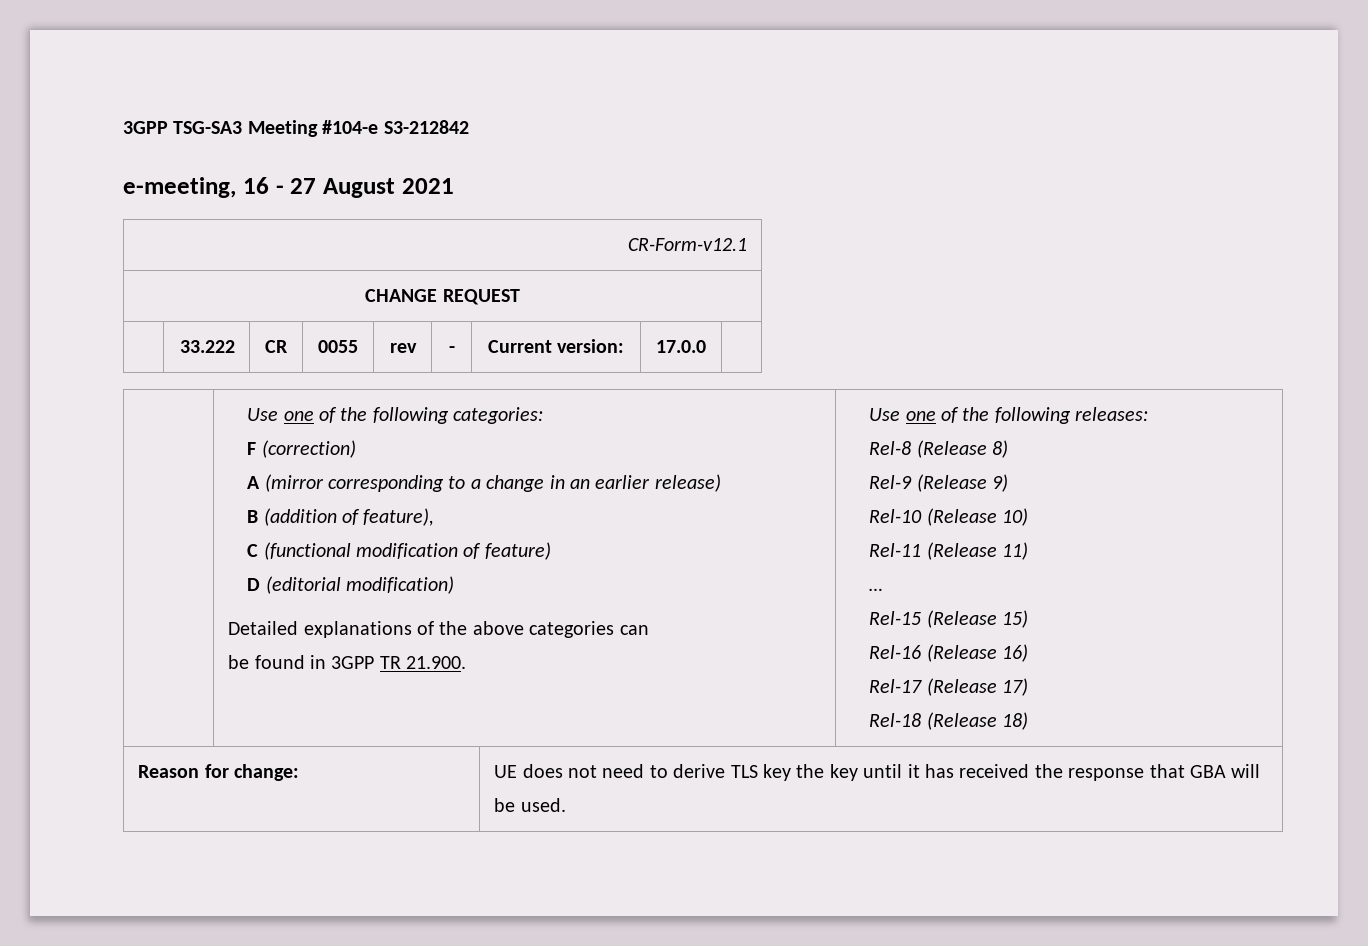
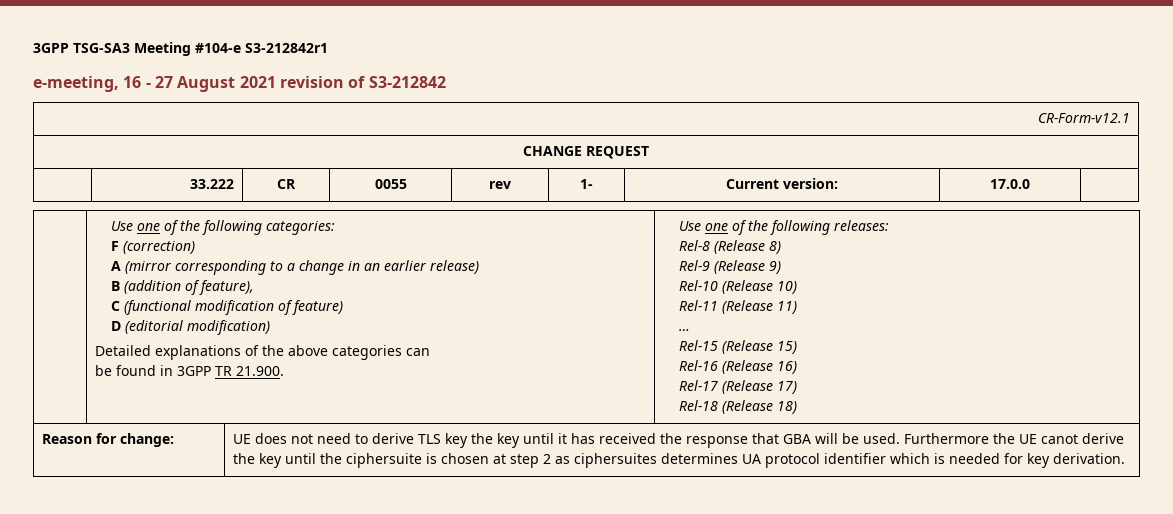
[383,120,469,134] S3-212842 -> [245,43,328,53] S3-212842r1
(454, 186) none -> [279,76,446,88] revision of S3-212842
[448,346,455,353] - -> [580,179,593,189] 1-
(566, 805) none -> [903,433,1124,444] [232,453,1125,468] Furthermore the UE canot derive the key until the ciphersuite is chosen at step 2 as ciphersuites determines UA protocol identifier which is needed for key derivation.

